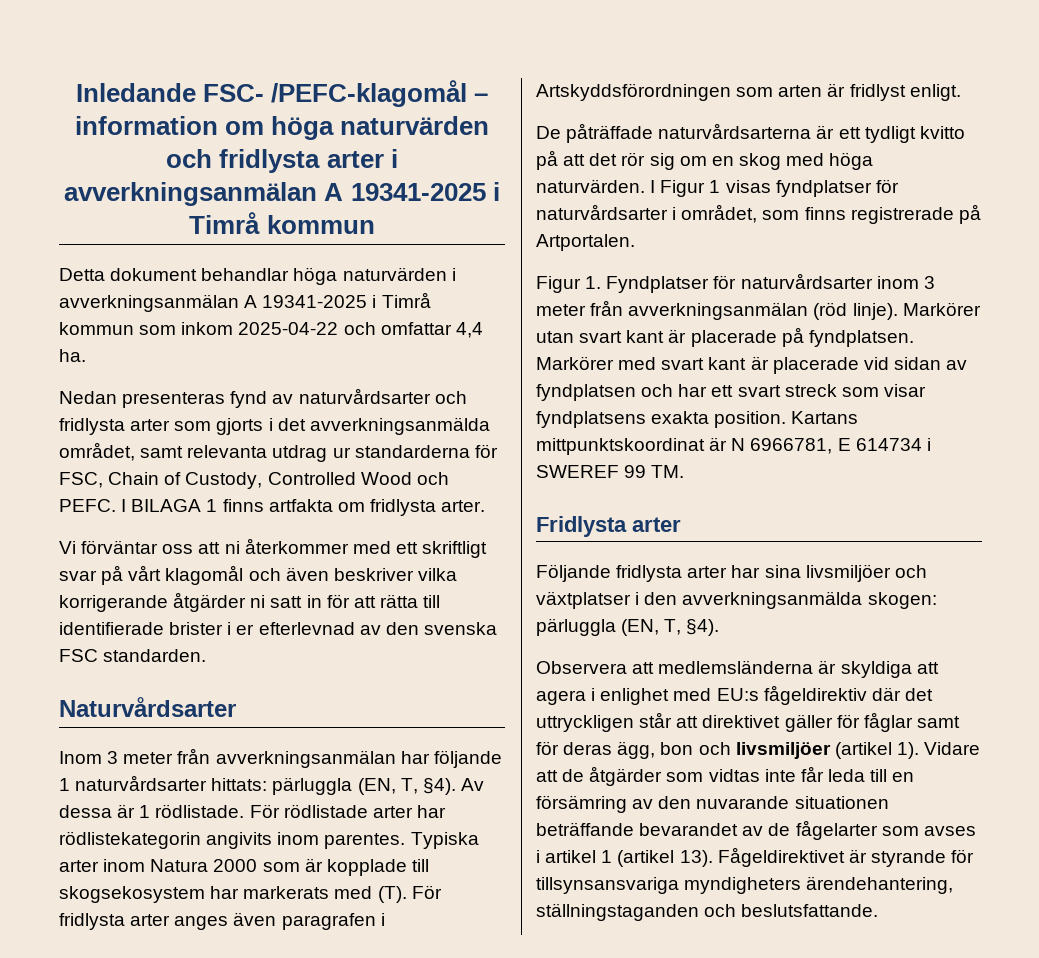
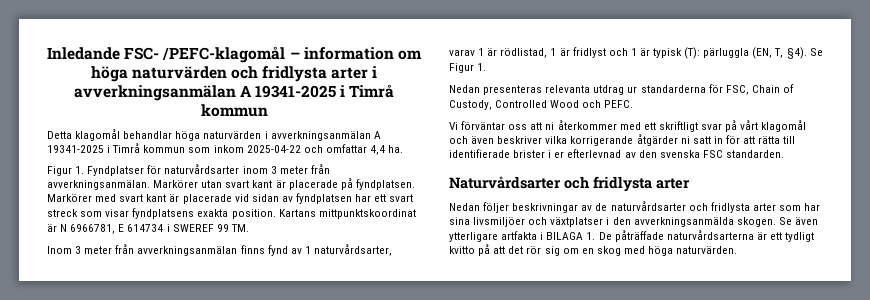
[110,268,198,281] dokument -> [75,129,121,141] klagomål
[59,388,467,408] [59,417,490,435] [59,442,184,461] Nedan presenteras fynd av naturvårdsarter och fridlysta arter som gjorts i det avverkningsanmälda området, samt -> [47,164,330,176] [47,178,415,190] [47,193,414,204] [47,208,416,219] [47,224,249,234] [47,244,392,256] [449,47,823,59] [449,63,487,73] [449,85,543,95] Figur 1. Fyndplatser för naturvårdsarter inom 3 meter från avverkningsanmälan. Markörer utan svart kant är placerade på fyndplatsen. Markörer med svart kant är placerade vid sidan av fyndplatsen har ett svart streck som visar fyndplatsens exakta position. Kartans mittpunktskoordinat är N 6966781, E 614734 i SWEREF 99 TM. // Inom 3 meter från avverkningsanmälan finns fynd av 1 naturvårdsarter, varav 1 är rödlistad, 1 är fridlyst och 1 är typisk (T): pärluggla (EN, T, §4). Se Figur 1. // Nedan presenteras
[121,499,486,516] I BILAGA 1 finns artfakta om fridlysta arter. -> (634, 104) none
[59,748,502,768] [59,775,484,795] [59,804,446,818] [59,831,479,849] [59,858,429,876] [59,885,442,903] [59,912,385,930] [536,83,961,101] // Inom 3 meter från avverkningsanmälan har följande 1 naturvårdsarter hittats: pärluggla (EN, T, §4). Av dessa är 1 rödlistade. För rödlistade arter har rödlistekategorin angivits inom parentes. Typiska arter inom Natura 2000 som är kopplade till skogsekosystem har markerats med (T). För fridlysta arter anges även paragrafen i Artskyddsförordningen som arten är fridlyst enligt. // -> [564,176,690,192] [449,201,821,213] [449,217,818,227] [449,231,596,242] och fridlysta arter // Nedan följer beskrivningar av de naturvårdsarter och fridlysta arter som har sina livsmiljöer och växtplatser i den avverkningsanmälda skogen. Se även ytterligare artfakta i BILAGA 1.
[650,179,899,197] [536,204,981,224] [536,234,635,251] [536,273,935,293] [536,300,981,320] [536,327,914,347] [536,356,968,374] [536,384,926,401] [536,411,859,428] [536,437,931,455] [536,465,685,478] [536,516,681,537] [536,564,927,582] [536,591,937,609] [536,618,720,636] [536,660,939,678] [536,685,933,705] [536,712,960,732] [536,741,981,759] [536,766,915,786] [536,795,889,813] [536,820,976,840] [536,847,975,867] [536,876,954,894] [536,903,879,921] I Figur 1 visas fyndplatser för naturvårdsarter i området, som finns registrerade på Artportalen. // Figur 1. Fyndplatser för naturvårdsarter inom 3 meter från avverkningsanmälan (röd linje). Markörer utan svart kant är placerade på fyndplatsen. Markörer med svart kant är placerade vid sidan av fyndplatsen och har ett svart streck som visar fyndplatsens exakta position. Kartans mittpunktskoordinat är N 6966781, E 614734 i SWEREF 99 TM. // Fridlysta arter // Följande fridlysta arter har sina livsmiljöer och växtplatser i den avverkningsanmälda skogen: pärluggla (EN, T, §4). // Observera att medlemsländerna är skyldiga att agera i enlighet med EU:s fågeldirektiv där det uttryckligen står att direktivet gäller för fåglar samt för deras ägg, bon och livsmiljöer (artikel 1). Vidare att de åtgärder som vidtas inte får leda till en försämring av den nuvarande situationen beträffande bevarandet av de fågelarter som avses i artikel 1 (artikel 13). Fågeldirektivet är styrande för tillsynsansvariga myndigheters ärendehantering, ställningstaganden och beslutsfattande. -> (738, 250) none

